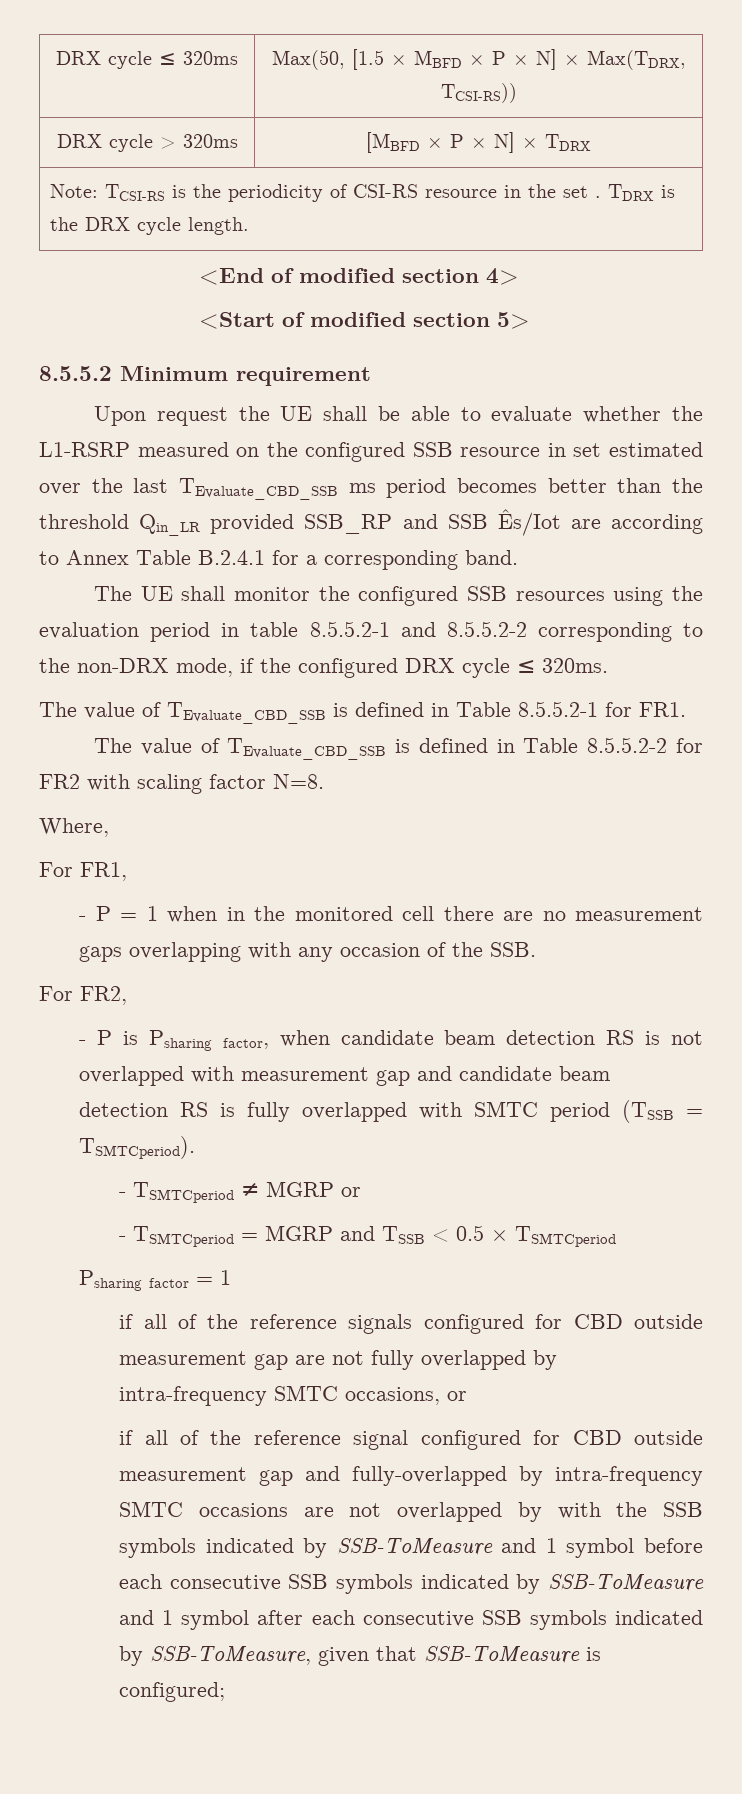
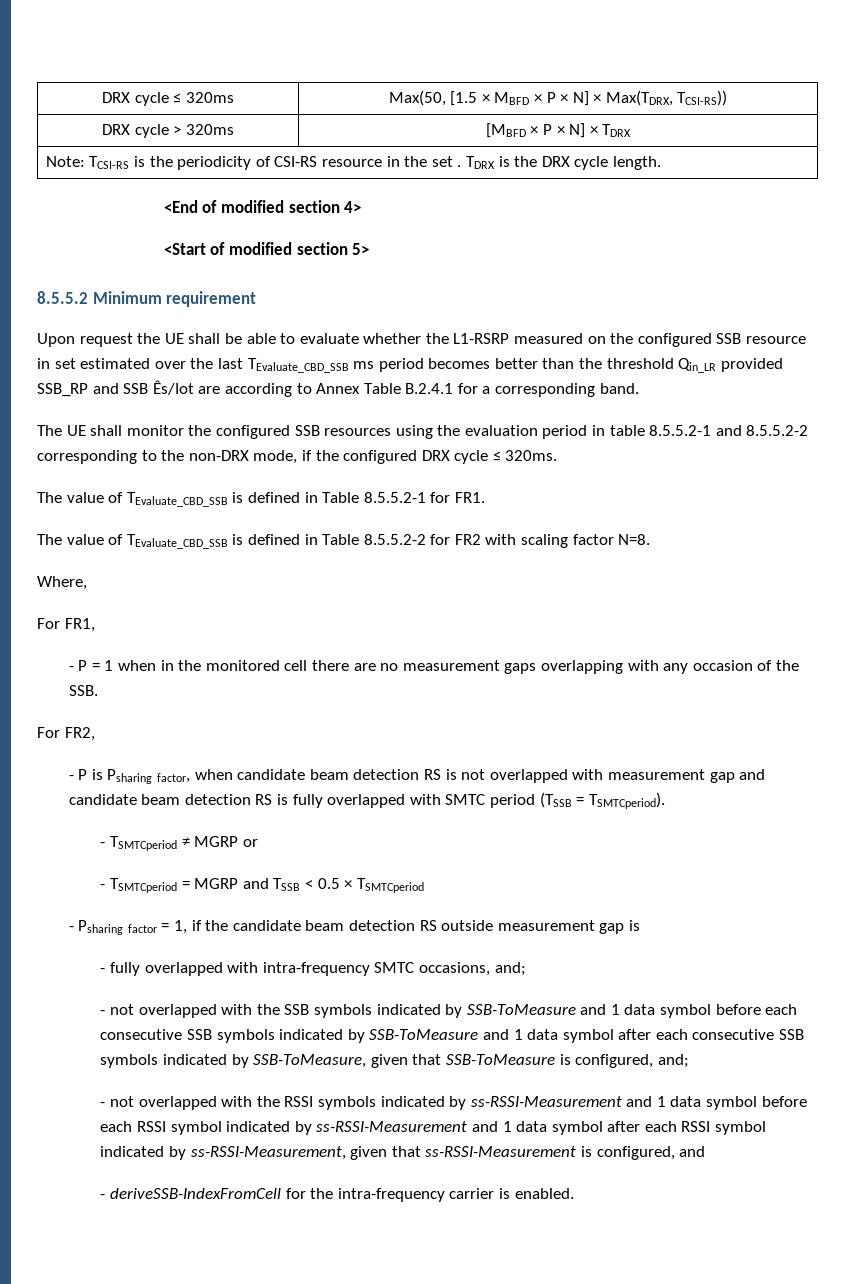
(617, 1236) none -> [68,926,74,931] -
[220,1270,232,1285] [119,1314,703,1334] [119,1350,558,1370] 1 // if all of the reference signals configured for CBD outside measurement gap are not fully overlapped by -> [174,920,640,934] [100,962,259,976] 1, if the candidate beam detection RS outside measurement gap is // - fully overlapped with
[447,1391,468,1401] [119,1430,703,1450] [119,1466,703,1486] [119,1501,542,1522] or // if all of the reference signal configured for CBD outside measurement gap and fully-overlapped by intra-frequency SMTC occasions are not overlapped by -> [494,962,526,976] [100,1004,217,1018] and; // - not overlapped
(557, 1545) none -> [624,1004,656,1015] data
(174, 1617) none -> [527,1029,559,1040] data
[119,1682,226,1702] configured; -> [575,1054,689,1068] [100,1096,807,1110] [100,1121,767,1135] [100,1146,706,1160] [100,1188,574,1202] configured, and; // - not overlapped with the RSSI symbols indicated by ss-RSSI-Measurement and 1 data symbol before each RSSI symbol indicated by ss-RSSI-Measurement and 1 data symbol after each RSSI symbol indicated by ss-RSSI-Measurement, given that ss-RSSI-Measurement is configured, and // - deriveSSB-IndexFromCell for the intra-frequency carrier is enabled.

